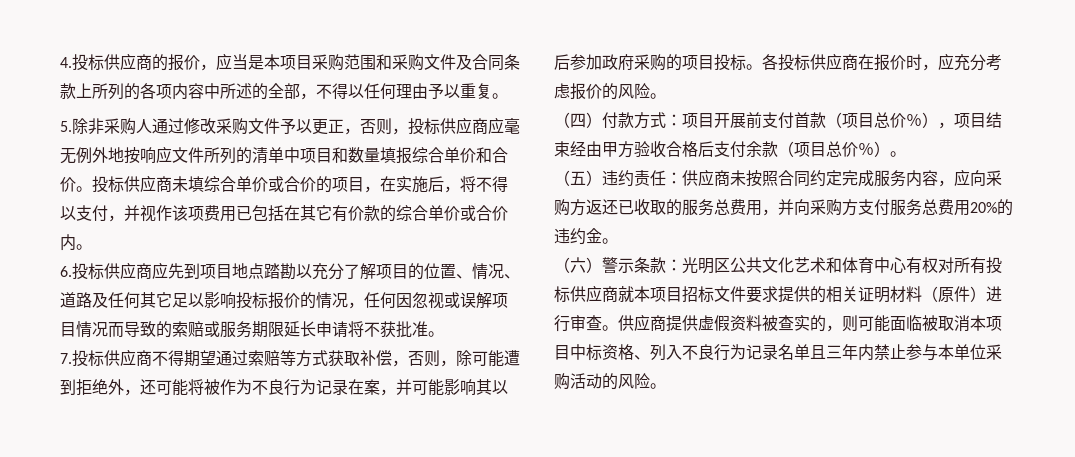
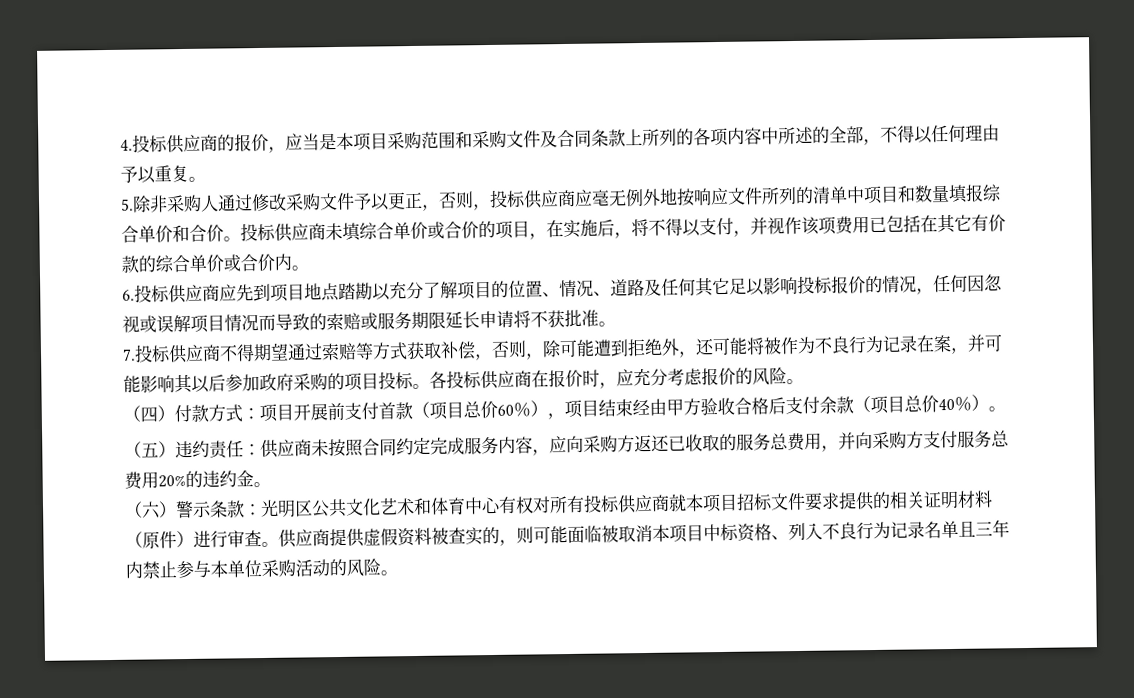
(906, 120) none -> [497,404,514,416] 60
(858, 149) none -> [938,398,955,411] 40

